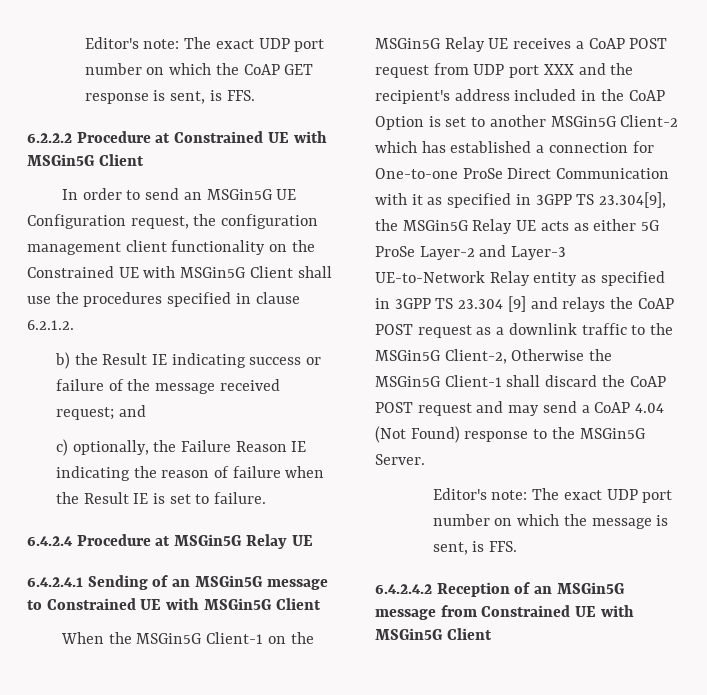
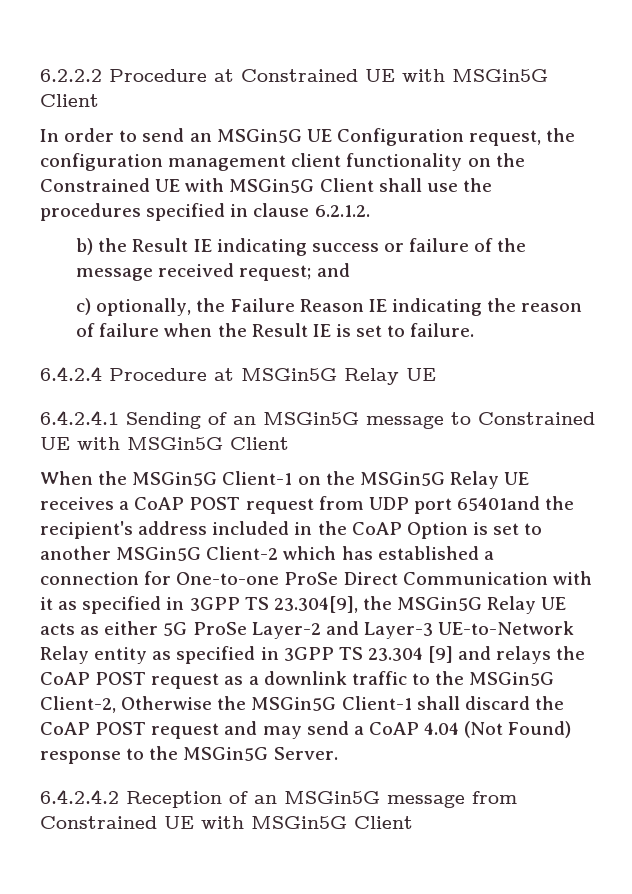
[84,37,325,52] [84,63,314,75] [84,90,255,104] Editor's note: The exact UDP port number on which the CoAP GET response is sent, is FFS. // -> (40, 75) none
[543,63,606,75] XXX and -> [457,496,541,511] 65401and
[432,488,673,503] [432,514,669,529] [432,541,518,555] // Editor's note: The exact UDP port number on which the message is sent, is FFS. -> (338, 753) none

